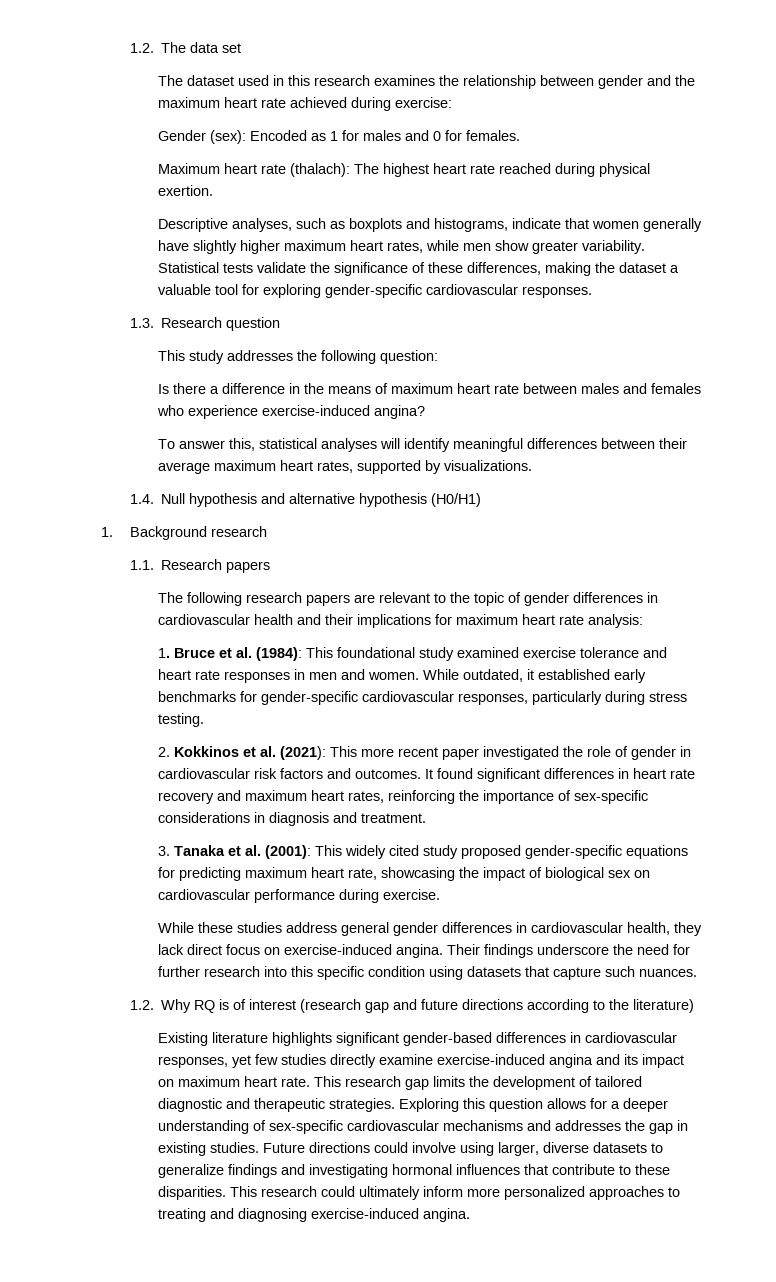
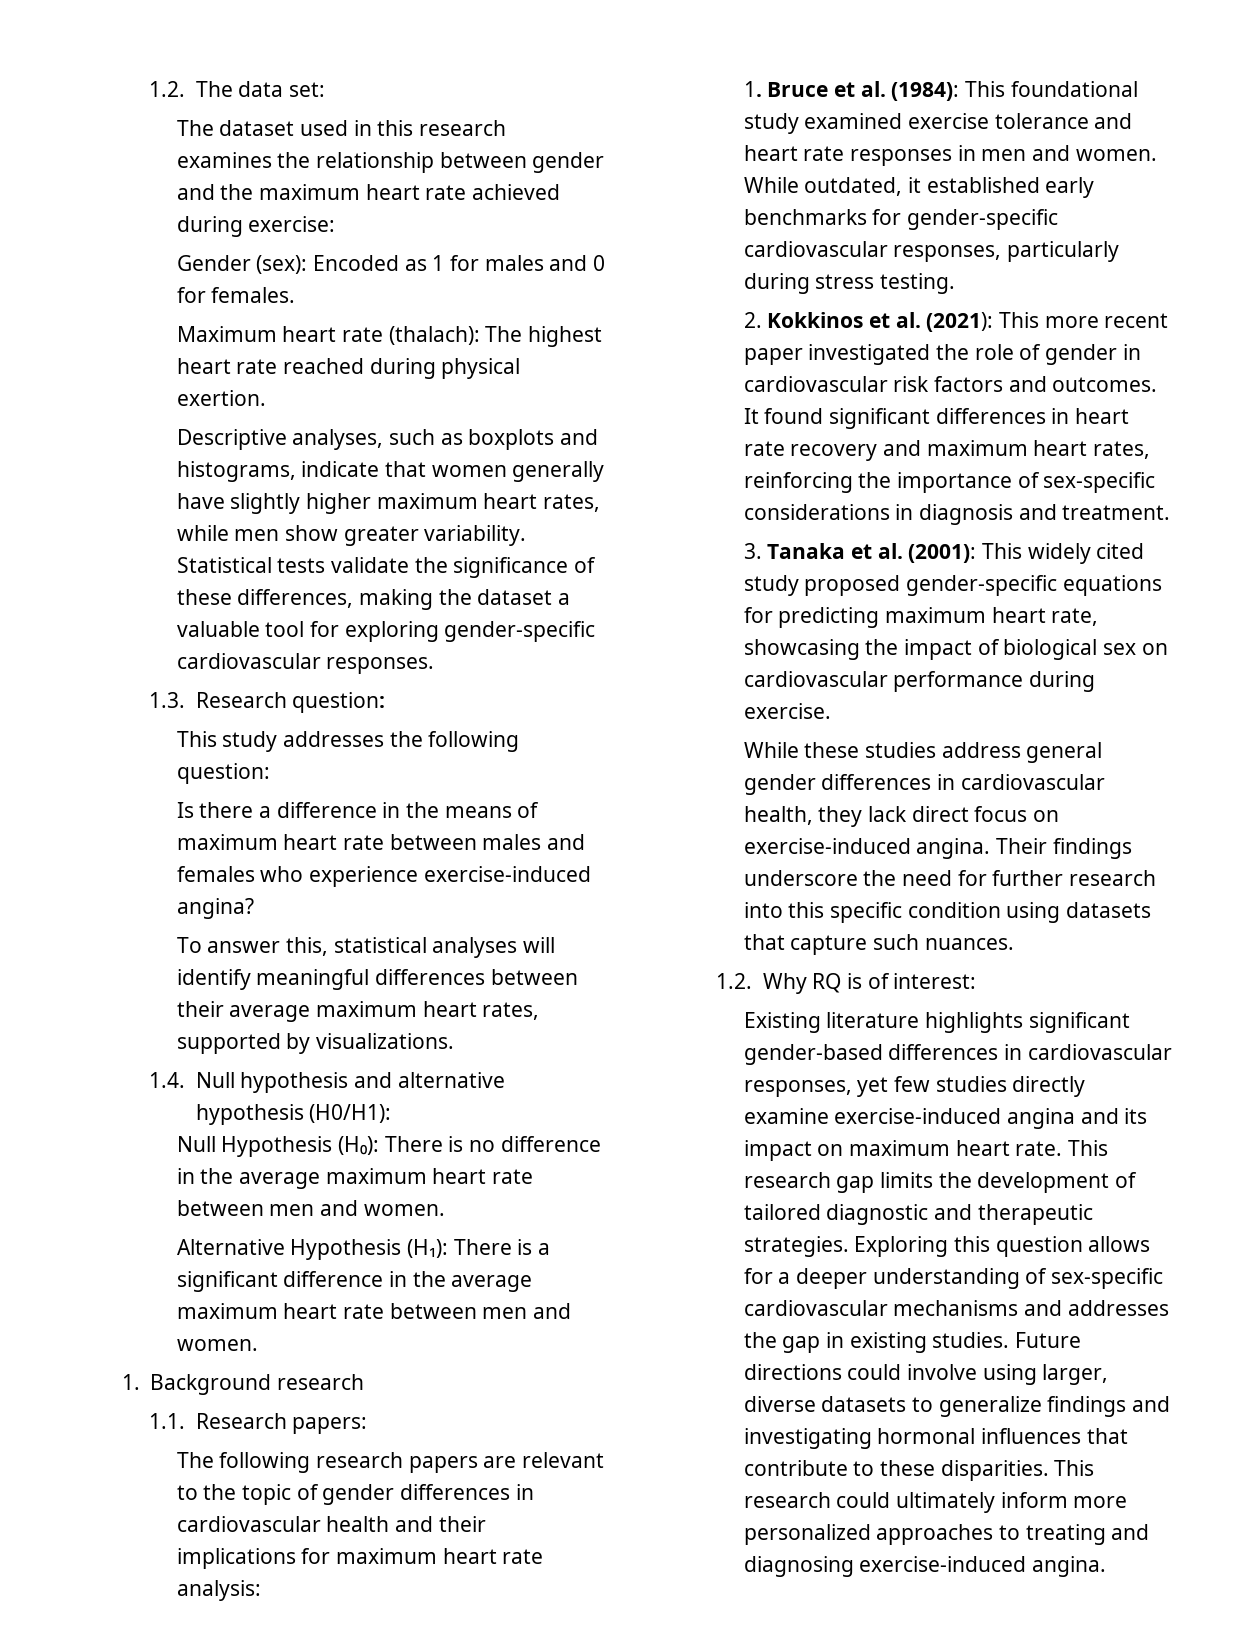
[221,43,241,53] set -> [288,82,325,97] set:
[225,317,280,331] question -> [292,692,386,713] question:
[430,493,481,507] (H0/H1) -> [309,1104,392,1123] [176,1136,601,1157] [176,1168,534,1189] [176,1200,445,1216] [176,1239,551,1260] [176,1271,533,1292] [176,1303,572,1319] [176,1339,258,1351] (H0/H1): // Null Hypothesis (H₀): There is no difference in the average maximum heart rate between men and women. // Alternative Hypothesis (H₁): There is a significant difference in the average maximum heart rate between men and women.
[225,561,270,573] papers -> [292,1417,368,1434] papers:
[248,999,694,1013] interest (research gap and future directions according to the literature) -> [893,973,977,989] interest:

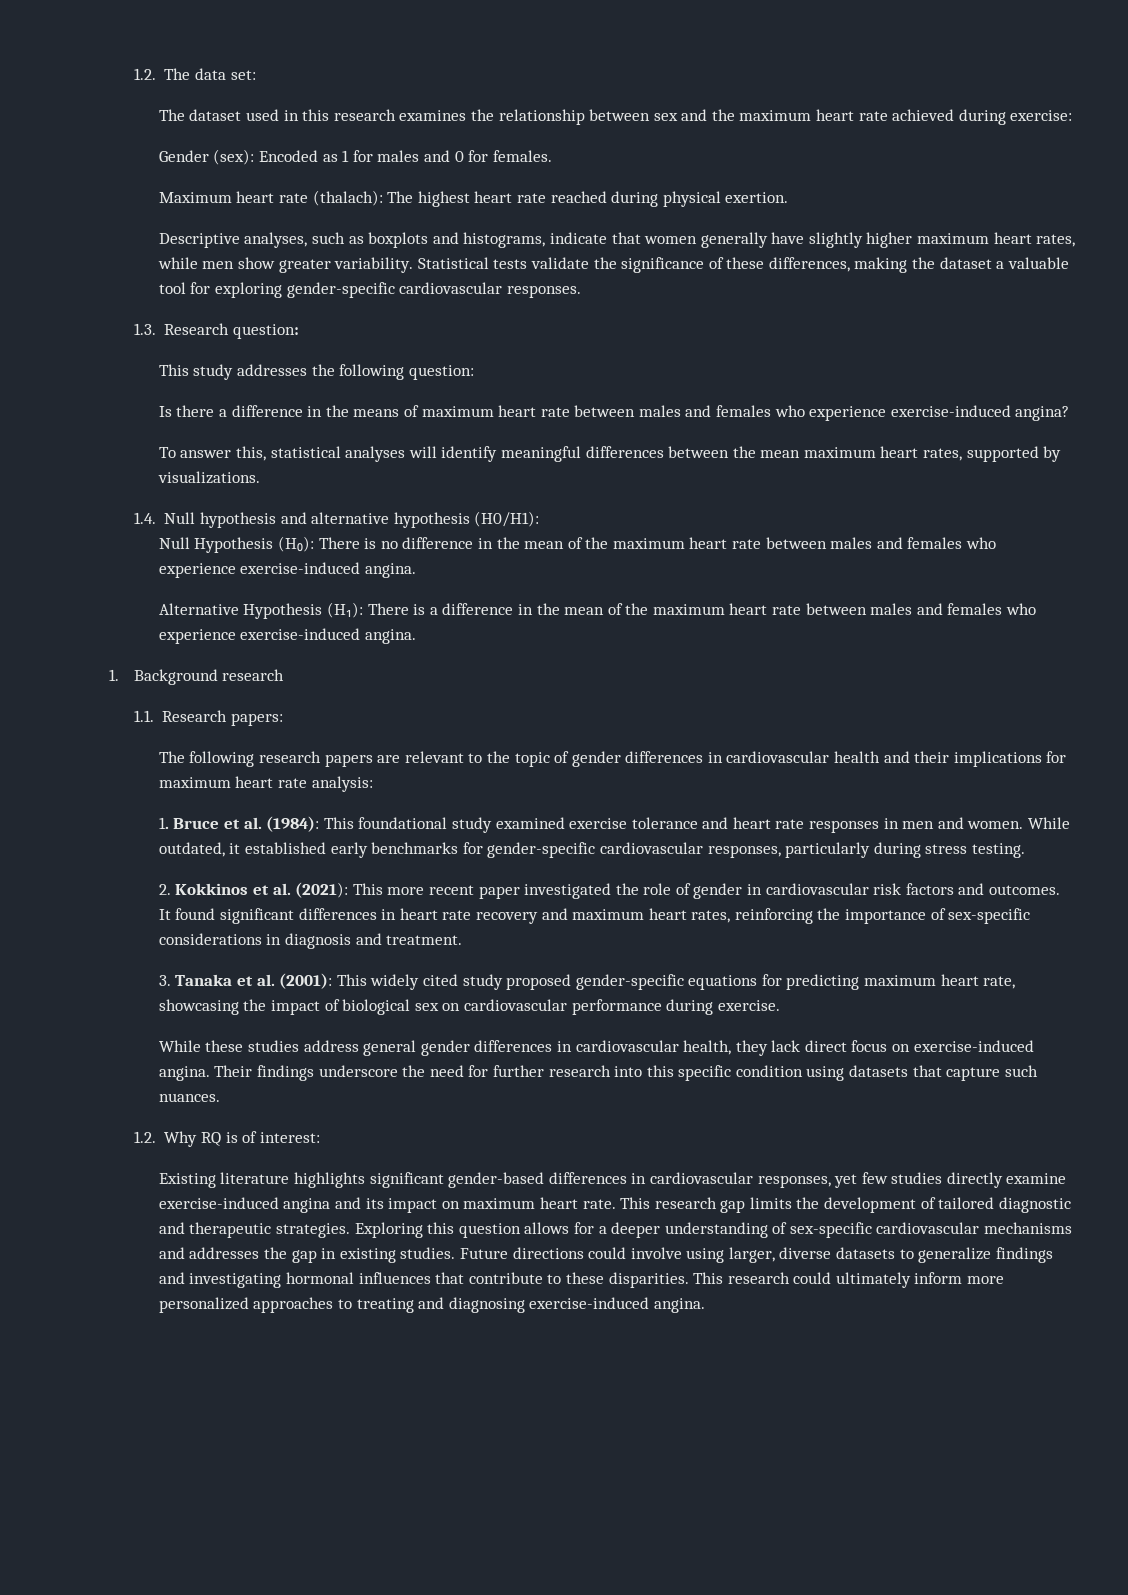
[532,152,605,173] gender -> [653,113,678,121] sex
[176,1001,311,1022] their average -> [732,446,801,458] the mean
[239,1168,534,1189] [176,1200,445,1216] average maximum heart rate between men and women. -> [524,537,997,549] [158,562,416,578] mean of the maximum heart rate between males and females who experience exercise-induced angina.
[176,1271,533,1292] [176,1303,572,1319] [176,1339,258,1351] significant difference in the average maximum heart rate between men and women. -> [442,603,1037,615] [158,628,416,644] difference in the mean of the maximum heart rate between males and females who experience exercise-induced angina.

